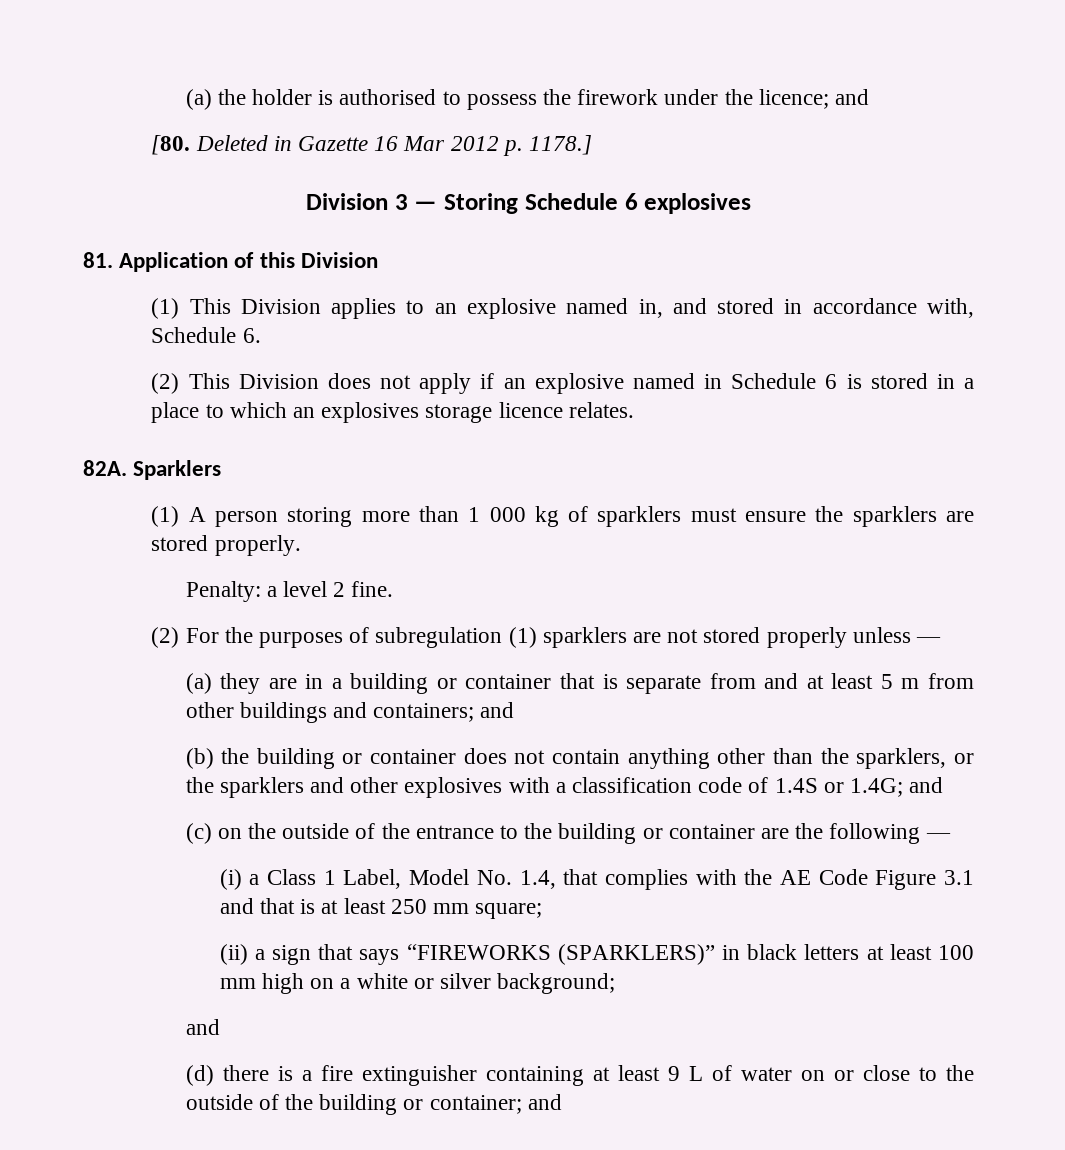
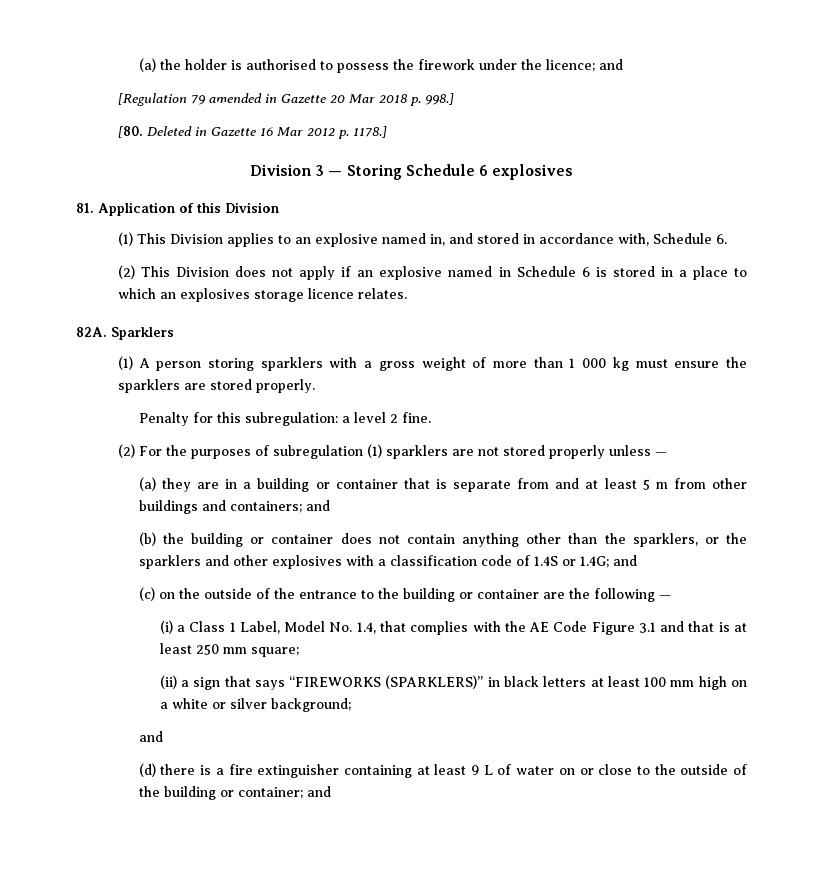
(870, 97) none -> [117,93,454,106] // [Regulation 79 amended in Gazette 20 Mar 2018 p. 998.]
(353, 517) none -> [260,357,487,371] sparklers with a gross weight of
[568,506,682,527] of sparklers -> (629, 364) none
[185,581,261,602] Penalty: -> [138,412,338,426] Penalty for this subregulation:

